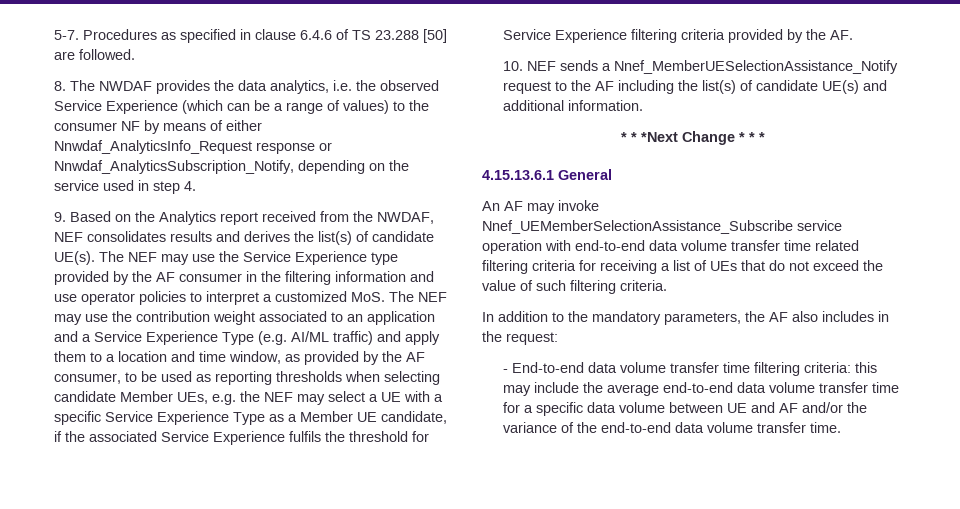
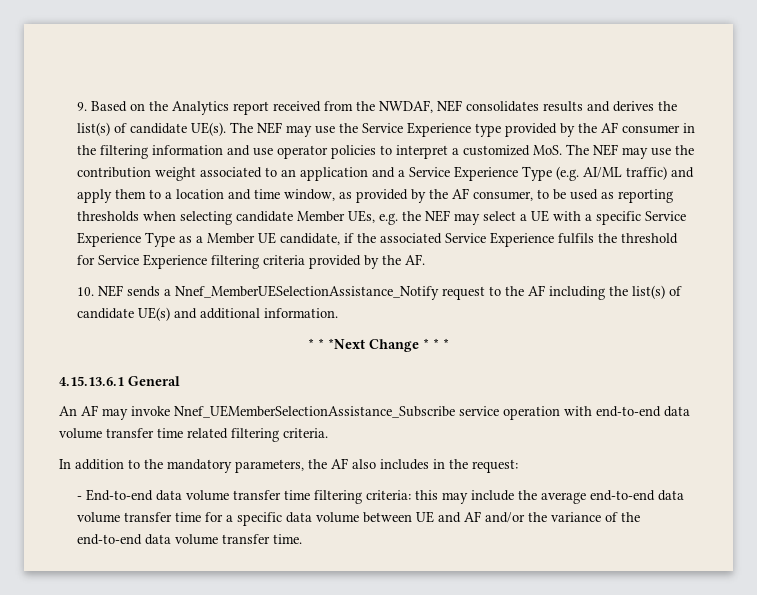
[54,29,448,43] [54,49,136,60] [54,80,440,94] [54,100,430,114] [54,120,263,134] [54,140,333,154] [54,160,410,174] [54,180,197,194] 5-7. Procedures as specified in clause 6.4.6 of TS 23.288 [50] are followed. // 8. The NWDAF provides the data analytics, i.e. the observed Service Experience (which can be a range of values) to the consumer NF by means of either Nnwdaf_AnalyticsInfo_Request response or Nnwdaf_AnalyticsSubscription_Notify, depending on the service used in step 4. // -> (77, 106) none
[532,260,883,274] [482,280,616,294] criteria for receiving a list of UEs that do not exceed the value of such filtering -> (279, 435) none

